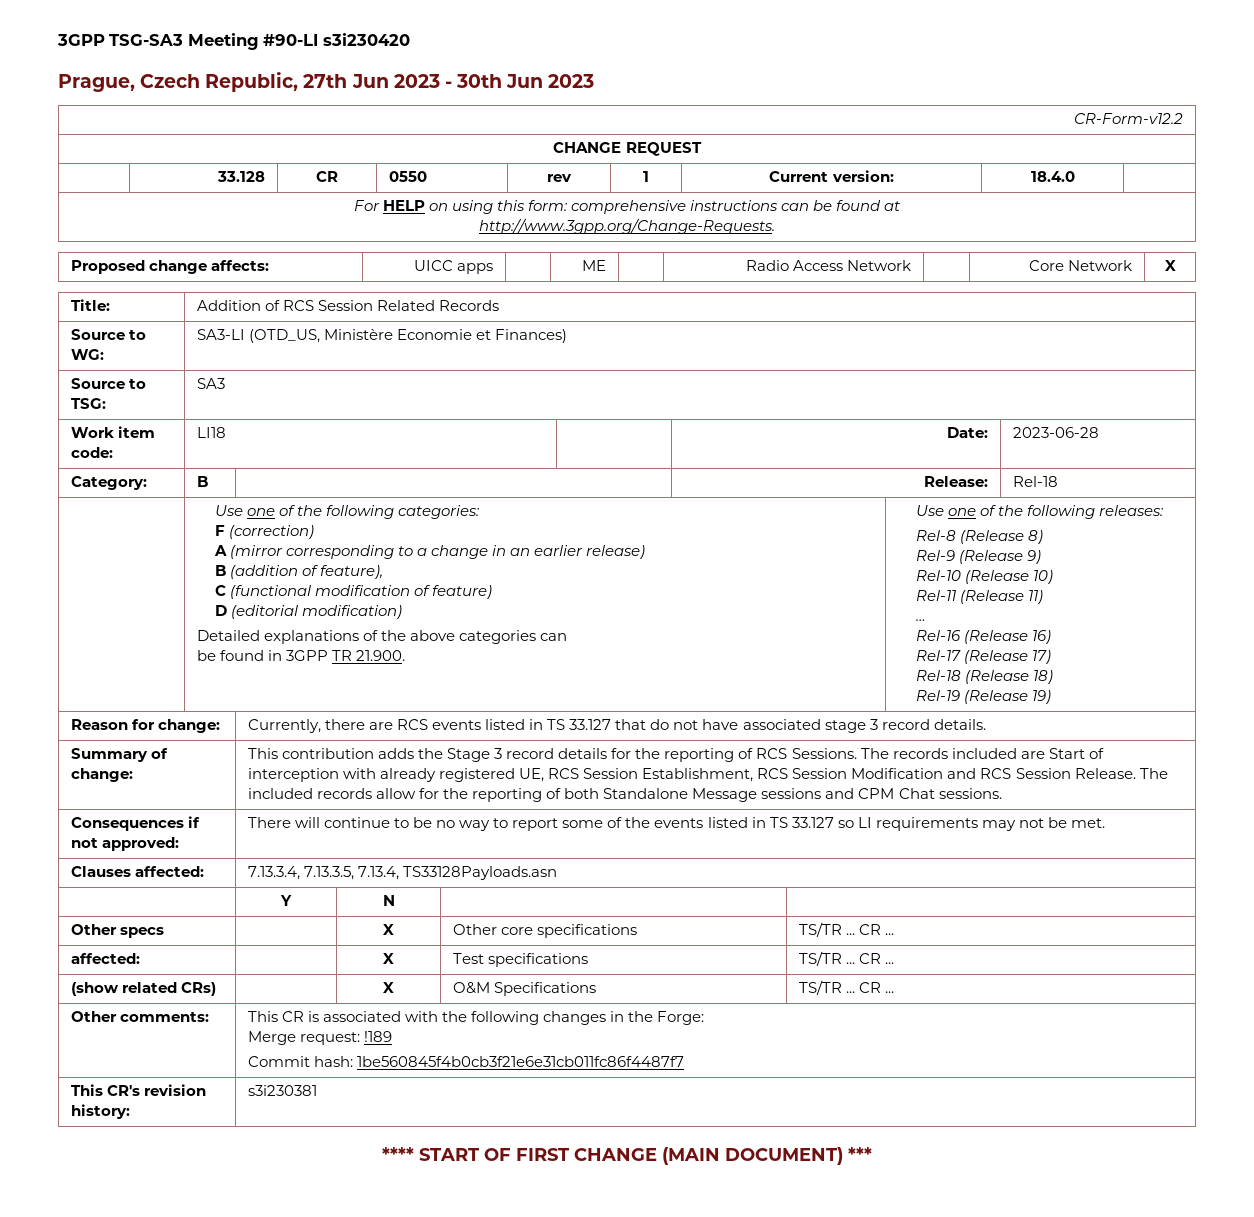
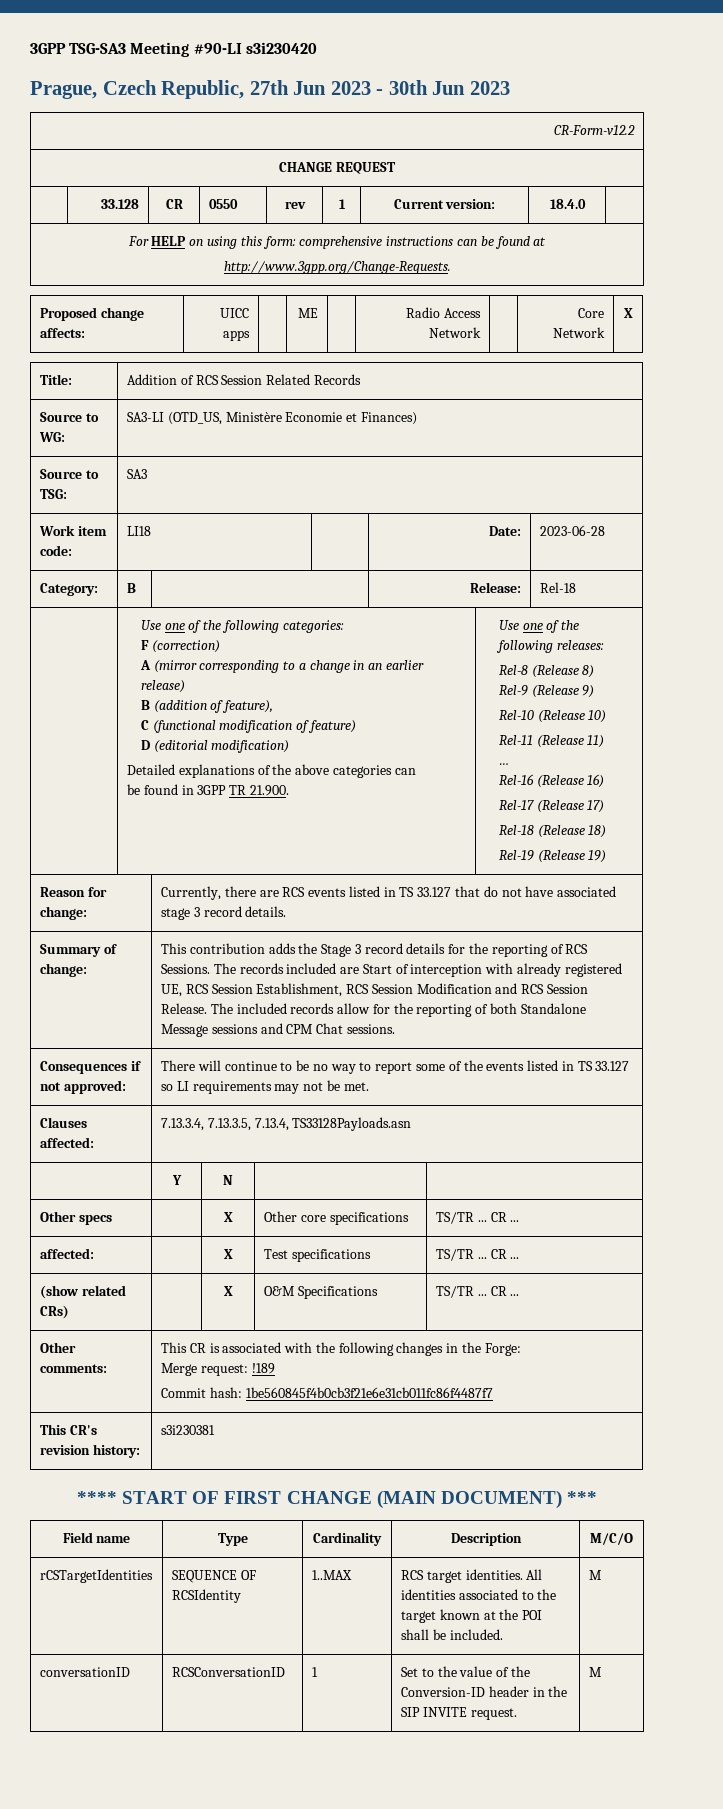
(872, 1154) none -> [62,1532,131,1543] [217,1533,248,1546] [313,1532,382,1546] [450,1533,522,1546] [590,1533,633,1545] [39,1569,153,1583] [171,1570,256,1583] [171,1589,241,1603] [311,1570,352,1580] [400,1569,543,1583] [400,1589,557,1600] [400,1609,543,1623] [400,1629,503,1640] [588,1570,602,1580] [39,1667,130,1677] [171,1667,285,1677] [311,1667,318,1677] [400,1666,530,1677] [400,1686,568,1697] [400,1707,517,1720] [588,1667,602,1677] // Field name | Type | Cardinality | Description | M/C/O // rCSTargetIdentities | SEQUENCE OF RCSIdentity | 1..MAX | RCS target identities. All identities associated to the target known at the POI shall be included. | M // conversationID | RCSConversationID | 1 | Set to the value of the Conversion-ID header in the SIP INVITE request. | M

